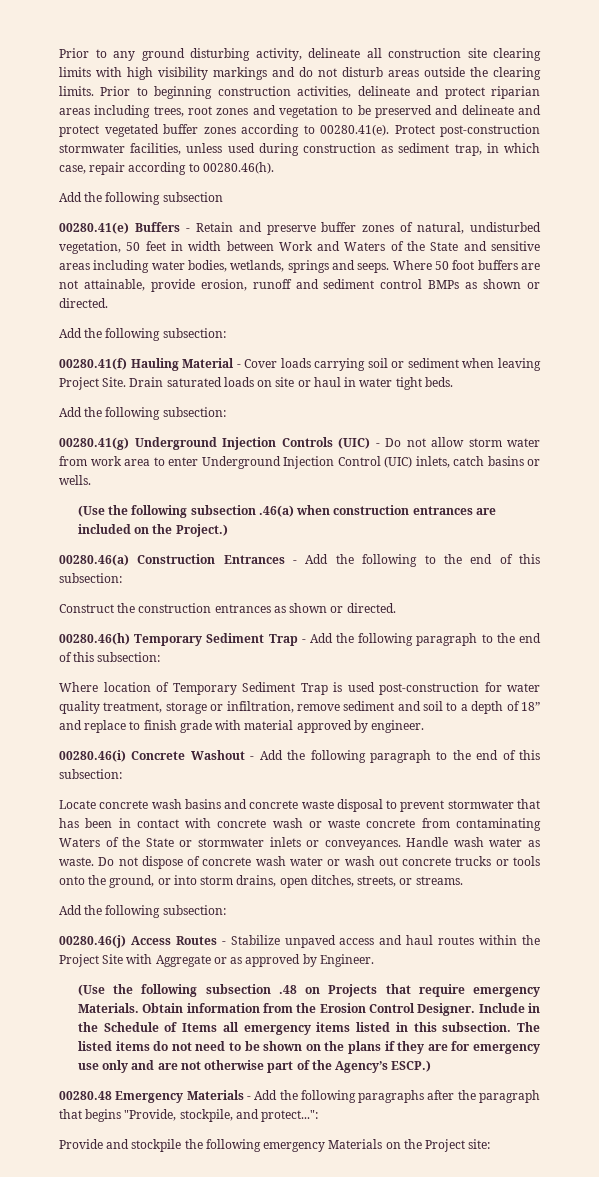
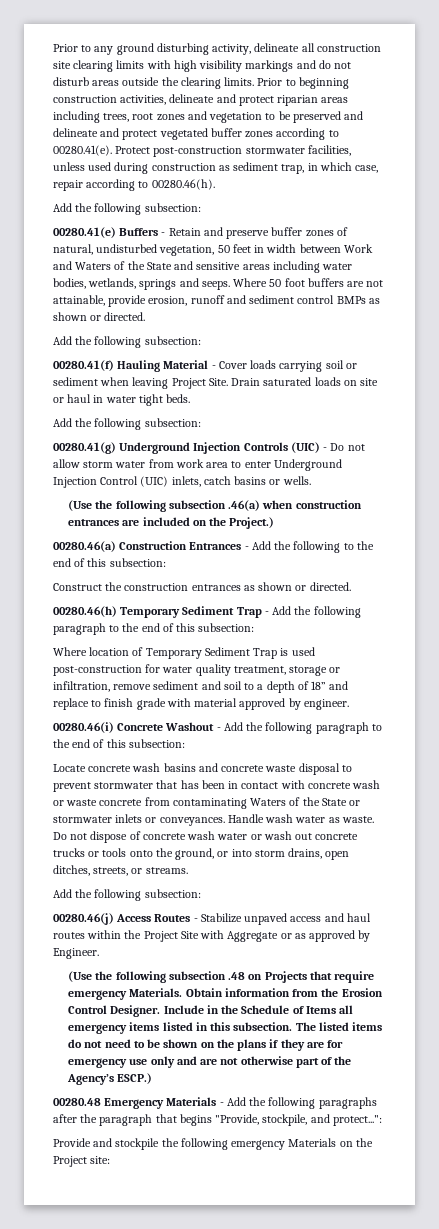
[162,192,223,202] subsection -> [144,203,201,212] subsection:

